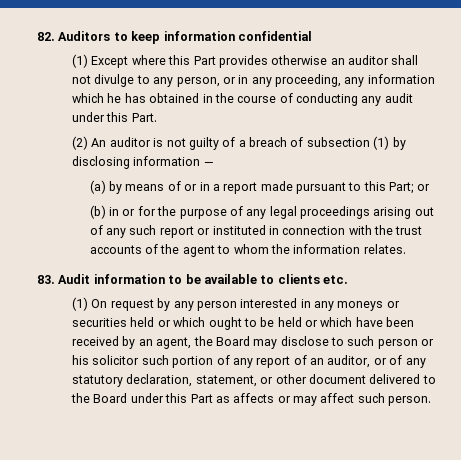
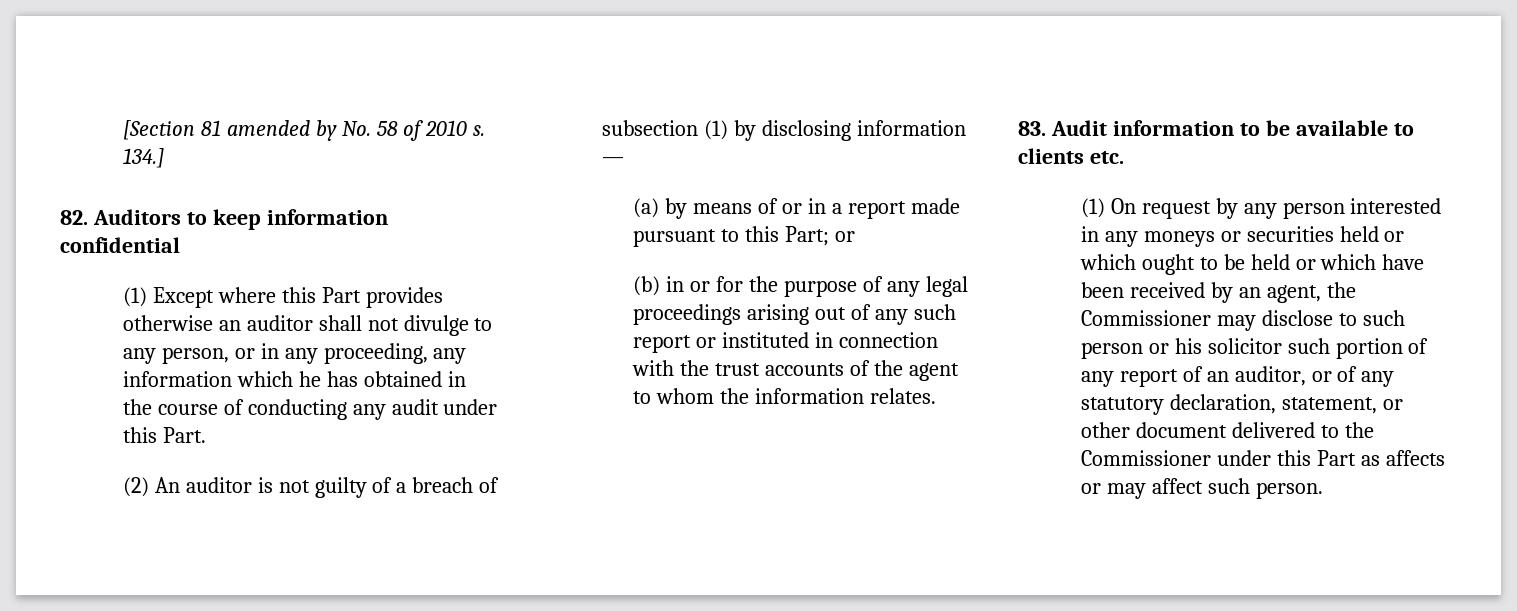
(37, 36) none -> [122,120,486,141] [122,148,164,168] [Section 81 amended by No. 58 of 2010 s. 134.] //
[215,336,250,346] Board -> [1080,310,1211,326] Commissioner
[93,393,128,403] Board -> [1080,450,1211,466] Commissioner

